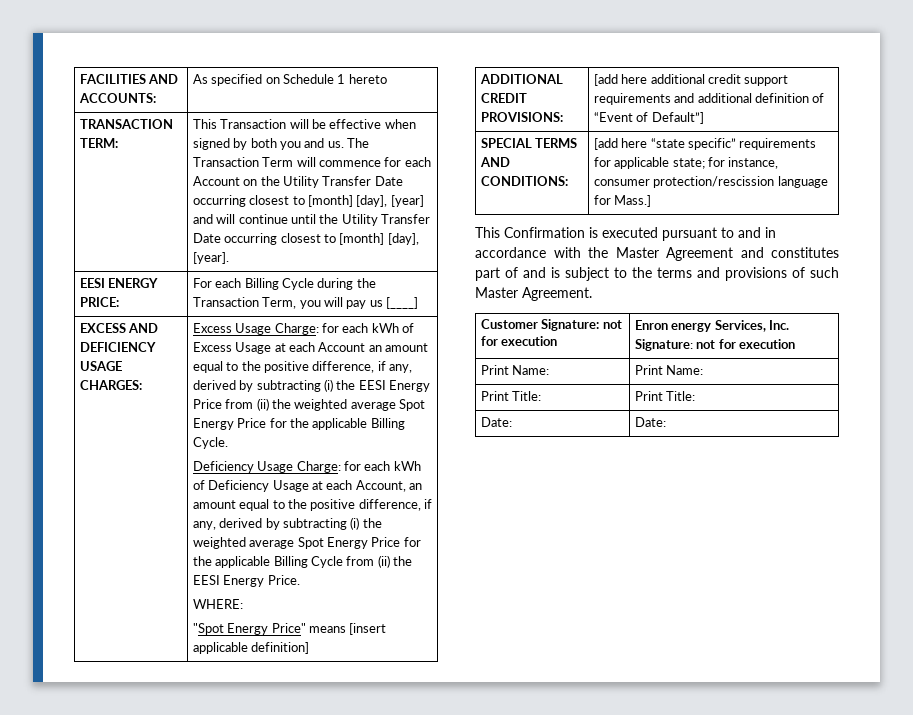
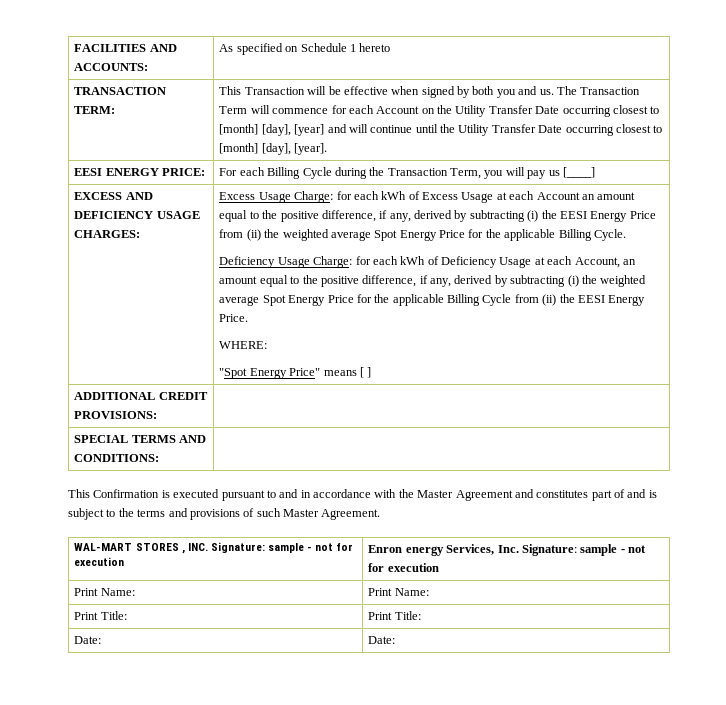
[349,623,387,635] [192,642,310,654] [insert applicable definition] -> [359,367,372,378] [ ]
[593,74,789,86] [593,93,825,105] [593,112,704,124] [480,138,578,148] [479,157,510,167] [480,176,568,186] [593,138,817,150] [593,157,779,169] [593,176,828,188] [593,195,652,207] [add here additional credit support requirements and additional definition of “Event of Default”] // SPECIAL TERMS AND CONDITIONS: | [add here “state specific” requirements for applicable state; for instance, consumer protection/rescission language for Mass.] -> [74,435,207,443] [74,454,160,462] // SPECIAL TERMS AND CONDITIONS: |
[480,319,600,331] Customer Signature: -> [74,542,313,554] WAL-MART STORES , INC. Signature: sample -
(693, 345) none -> [580,544,625,556] sample -

